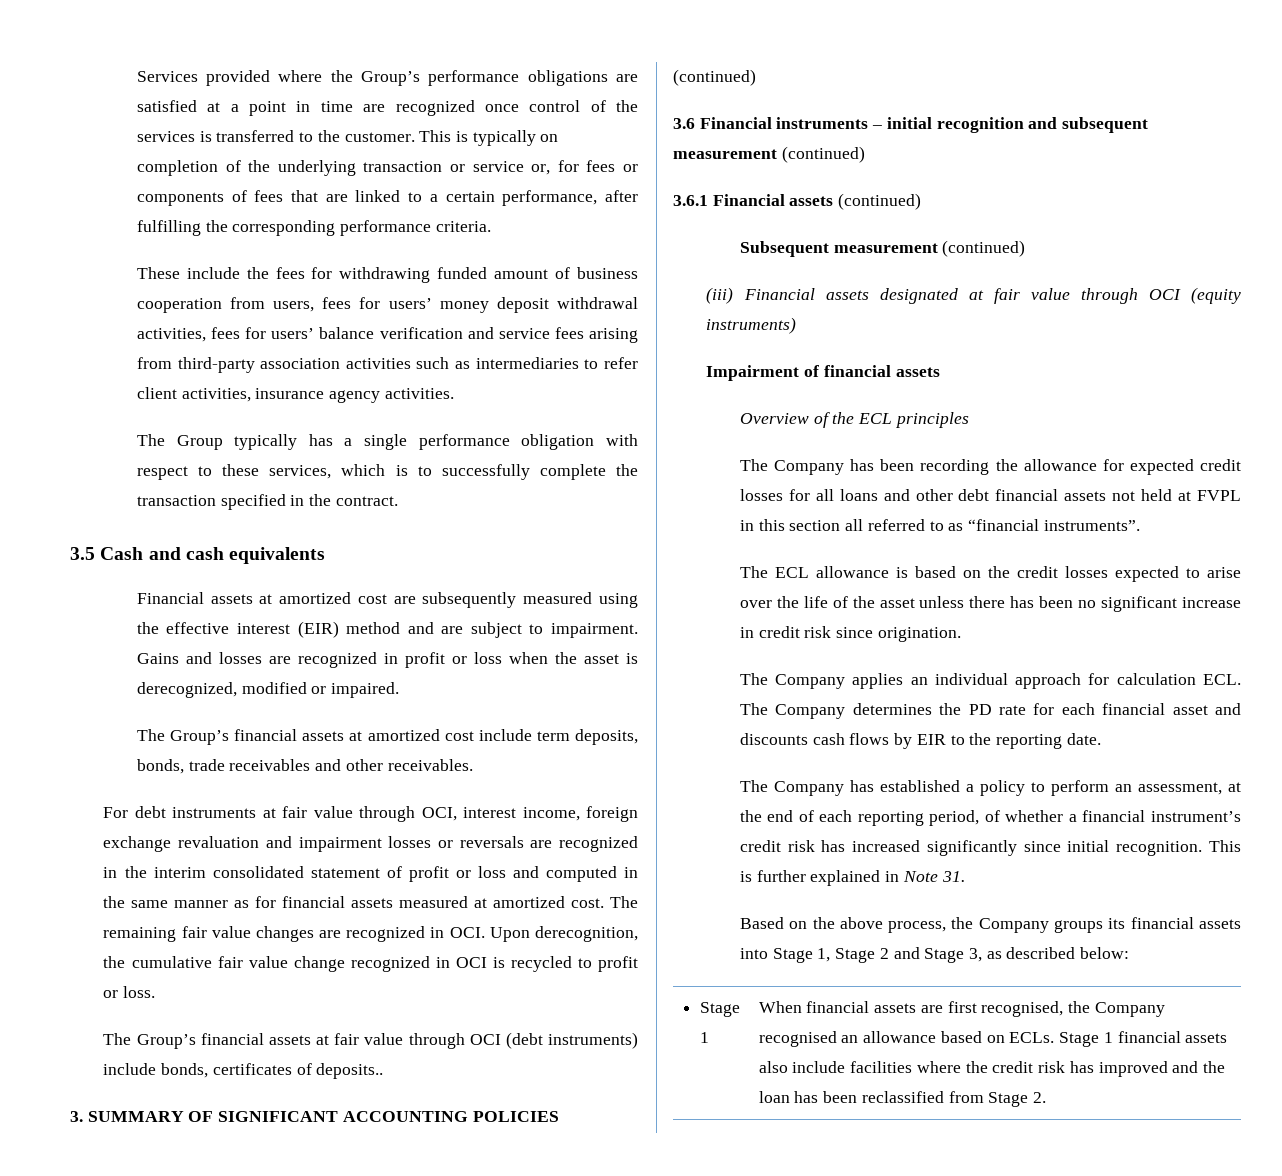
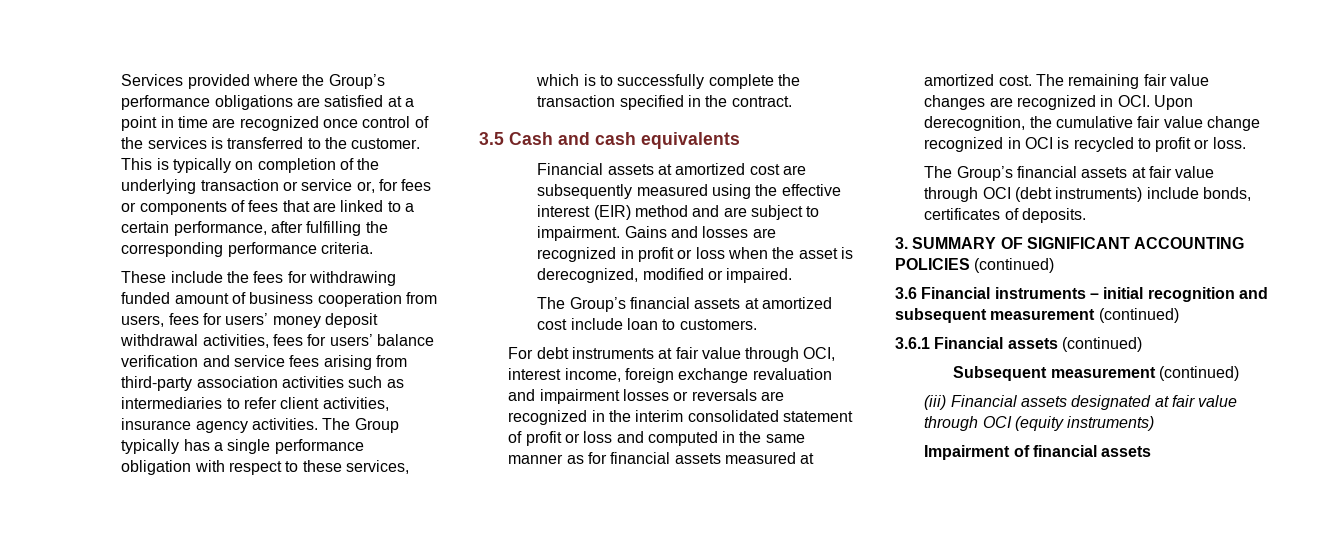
(454, 393) // -> (319, 424) none
[536,729,638,745] [136,759,473,774] term deposits, bonds, trade receivables and other receivables. -> [627,318,757,330] loan to customers.
[316,1063,384,1079] deposits.. -> [1021,208,1086,223] deposits.
[739,412,969,428] [739,459,1241,475] [739,489,1241,501] [739,519,1140,531] [739,566,1241,582] [739,596,1241,612] [739,626,961,642] [739,673,1241,689] [739,703,1241,719] [739,733,1101,749] [739,780,1241,796] [739,810,1241,826] [739,840,1241,856] [739,870,965,886] [739,917,1241,933] [739,947,1130,963] [700,1002,741,1017] [700,1032,710,1043] [758,1001,1165,1017] [758,1031,1228,1047] [758,1061,1226,1077] [758,1091,1047,1107] // Overview of the ECL principles // The Company has been recording the allowance for expected credit losses for all loans and other debt financial assets not held at FVPL in this section all referred to as “financial instruments”. // The ECL allowance is based on the credit losses expected to arise over the life of the asset unless there has been no significant increase in credit risk since origination. // The Company applies an individual approach for calculation ECL. The Company determines the PD rate for each financial asset and discounts cash flows by EIR to the reporting date. // The Company has established a policy to perform an assessment, at the end of each reporting period, of whether a financial instrument’s credit risk has increased significantly since initial recognition. This is further explained in Note 31. // Based on the above process, the Company groups its financial assets into Stage 1, Stage 2 and Stage 3, as described below: // Stage 1 | When financial assets are first recognised, the Company recognised an allowance based on ECLs. Stage 1 financial assets also include facilities where the credit risk has improved and the loan has been reclassified from Stage 2. -> (1152, 451) none

